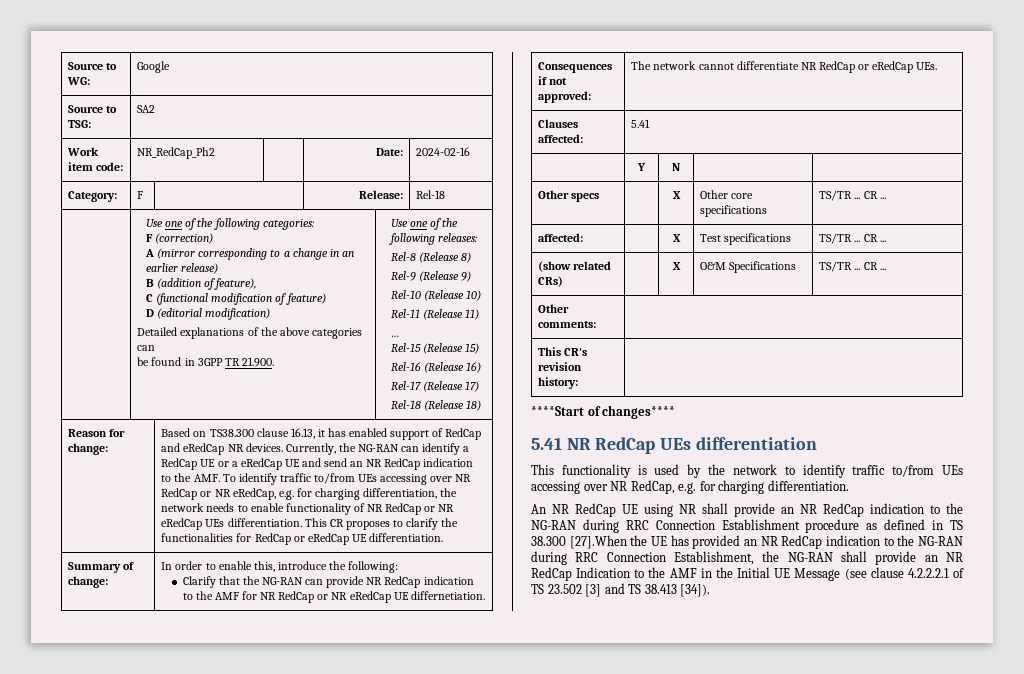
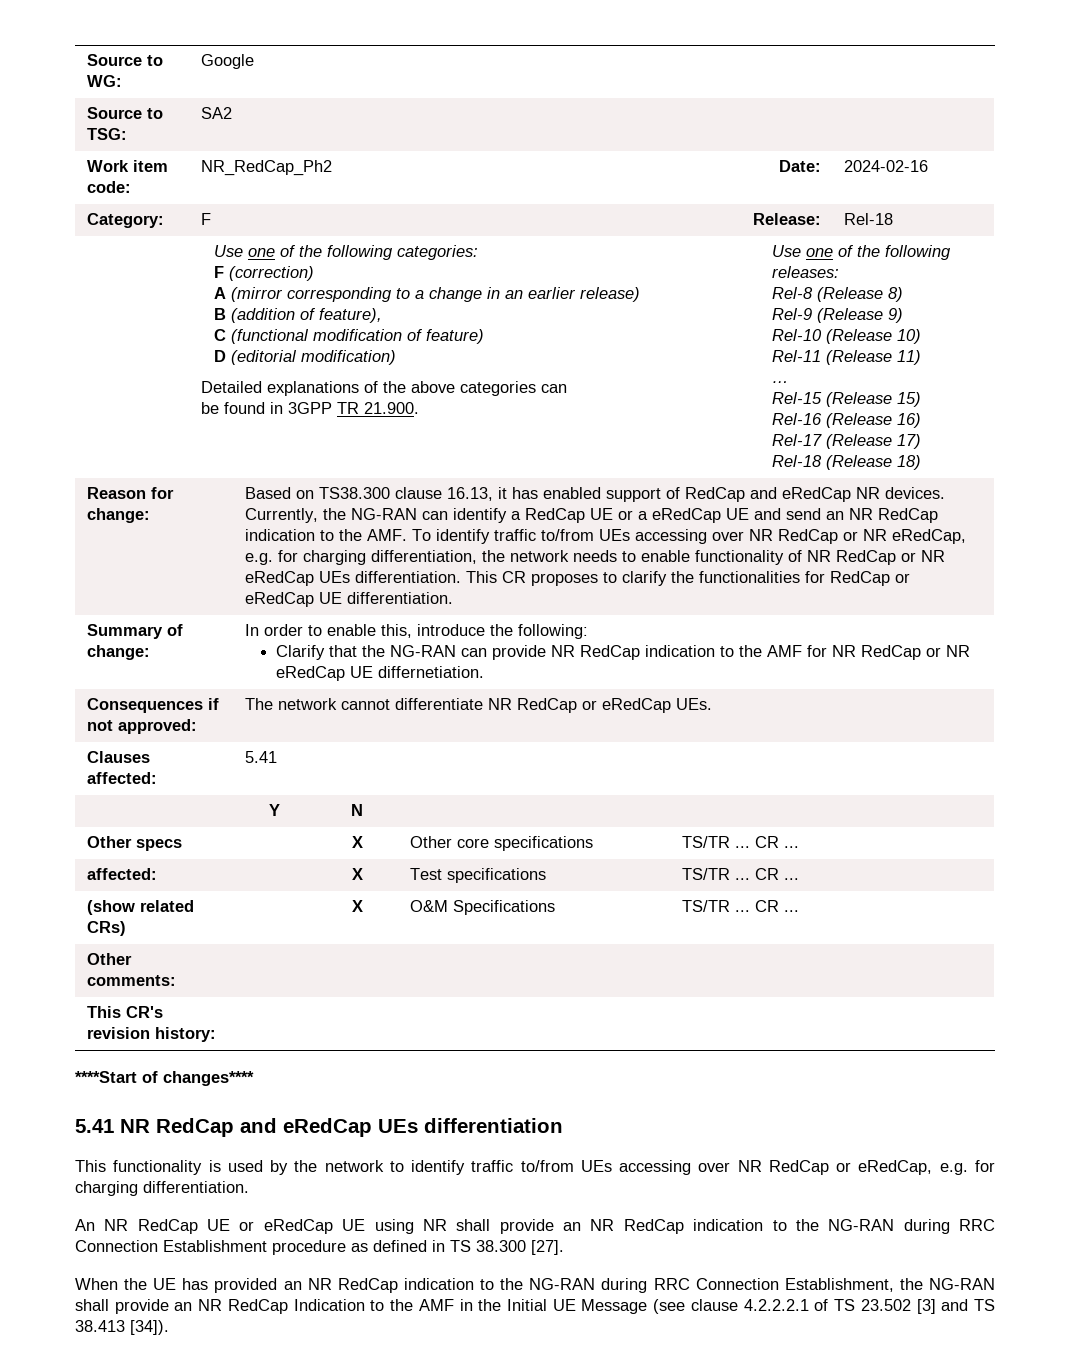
(656, 445) none -> [240,1118,372,1137] and eRedCap
[630,480,675,494] RedCap, -> [768,1160,933,1175] RedCap or eRedCap,
(638, 509) none -> [239,1219,366,1234] or eRedCap UE
[569,535,627,549] [27].When -> [531,1240,564,1255] [75,1278,118,1290] [27]. // When

